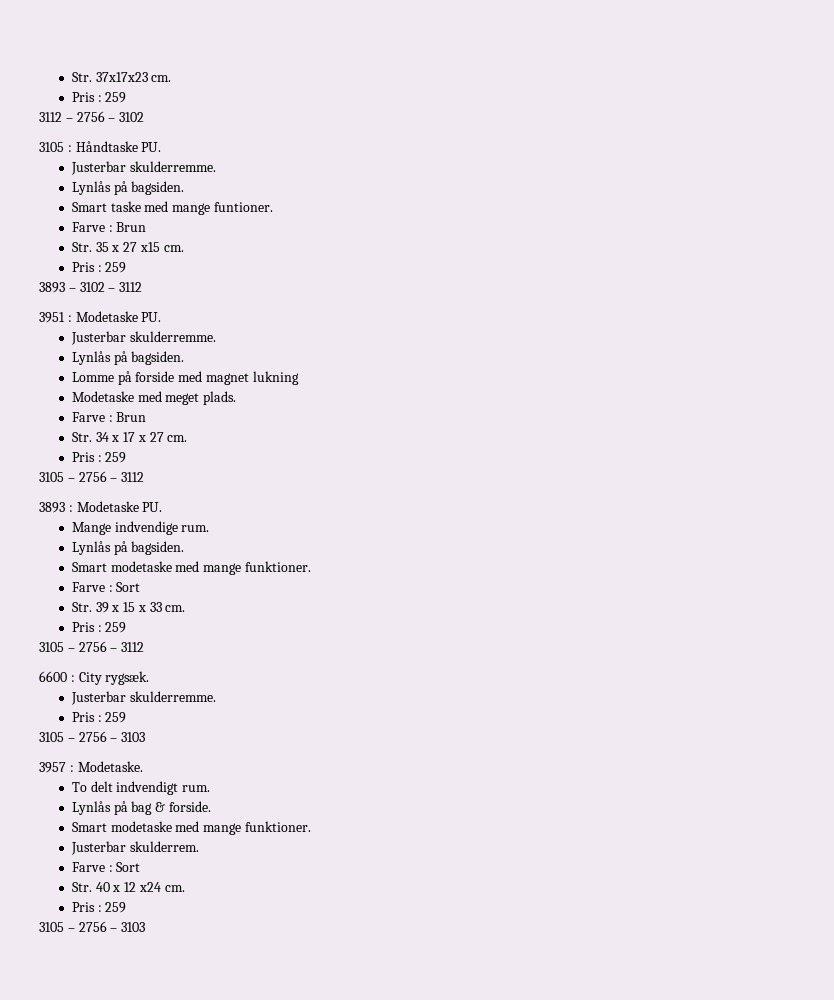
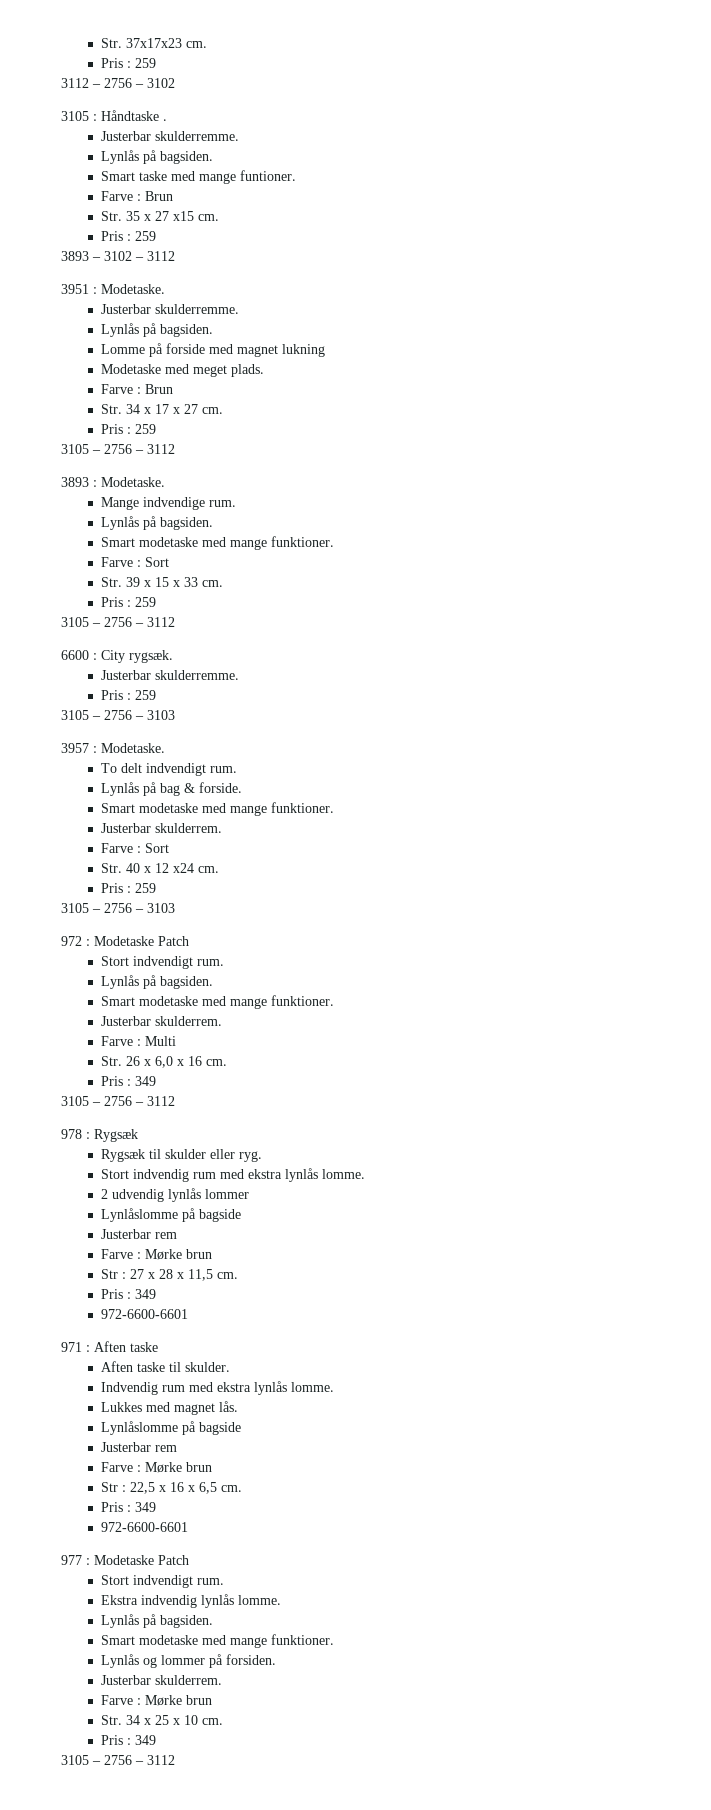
[141,142,162,152] PU. -> [163,119,167,121] .
[75,311,162,322] Modetaske PU. -> [101,284,165,294] Modetaske.
[76,501,163,512] Modetaske PU. -> [101,477,165,487] Modetaske.
(146, 927) none -> [61,936,189,946] [100,956,224,969] [100,975,213,989] [100,995,334,1009] [100,1016,222,1026] [100,1036,176,1046] [100,1056,227,1068] [100,1076,156,1086] [61,1096,175,1106] [61,1129,138,1142] [100,1149,262,1162] [100,1168,365,1182] [100,1188,249,1202] [100,1208,241,1222] [100,1229,177,1239] [100,1249,212,1260] [100,1269,238,1281] [100,1289,156,1299] [100,1309,188,1319] [61,1341,158,1352] [100,1361,230,1372] [100,1381,334,1395] [100,1401,238,1415] [100,1421,241,1435] [100,1442,177,1452] [100,1462,212,1473] [100,1482,242,1494] [100,1502,156,1512] [100,1522,188,1532] [61,1555,189,1565] [100,1575,224,1588] [100,1594,281,1608] [100,1614,213,1628] [100,1634,334,1648] [100,1654,276,1668] [100,1675,222,1685] [100,1695,212,1706] [100,1715,223,1725] [100,1735,156,1745] [61,1755,175,1765] // 972 : Modetaske Patch // Stort indvendigt rum. // Lynlås på bagsiden. // Smart modetaske med mange funktioner. // Justerbar skulderrem. // Farve : Multi // Str. 26 x 6,0 x 16 cm. // Pris : 349 // 3105 – 2756 – 3112 // 978 : Rygsæk // Rygsæk til skulder eller ryg. // Stort indvendig rum med ekstra lynlås lomme. // 2 udvendig lynlås lommer // Lynlåslomme på bagside // Justerbar rem // Farve : Mørke brun // Str : 27 x 28 x 11,5 cm. // Pris : 349 // 972-6600-6601 // 971 : Aften taske // Aften taske til skulder. // Indvendig rum med ekstra lynlås lomme. // Lukkes med magnet lås. // Lynlåslomme på bagside // Justerbar rem // Farve : Mørke brun // Str : 22,5 x 16 x 6,5 cm. // Pris : 349 // 972-6600-6601 // 977 : Modetaske Patch // Stort indvendigt rum. // Ekstra indvendig lynlås lomme. // Lynlås på bagsiden. // Smart modetaske med mange funktioner. // Lynlås og lommer på forsiden. // Justerbar skulderrem. // Farve : Mørke brun // Str. 34 x 25 x 10 cm. // Pris : 349 // 3105 – 2756 – 3112

